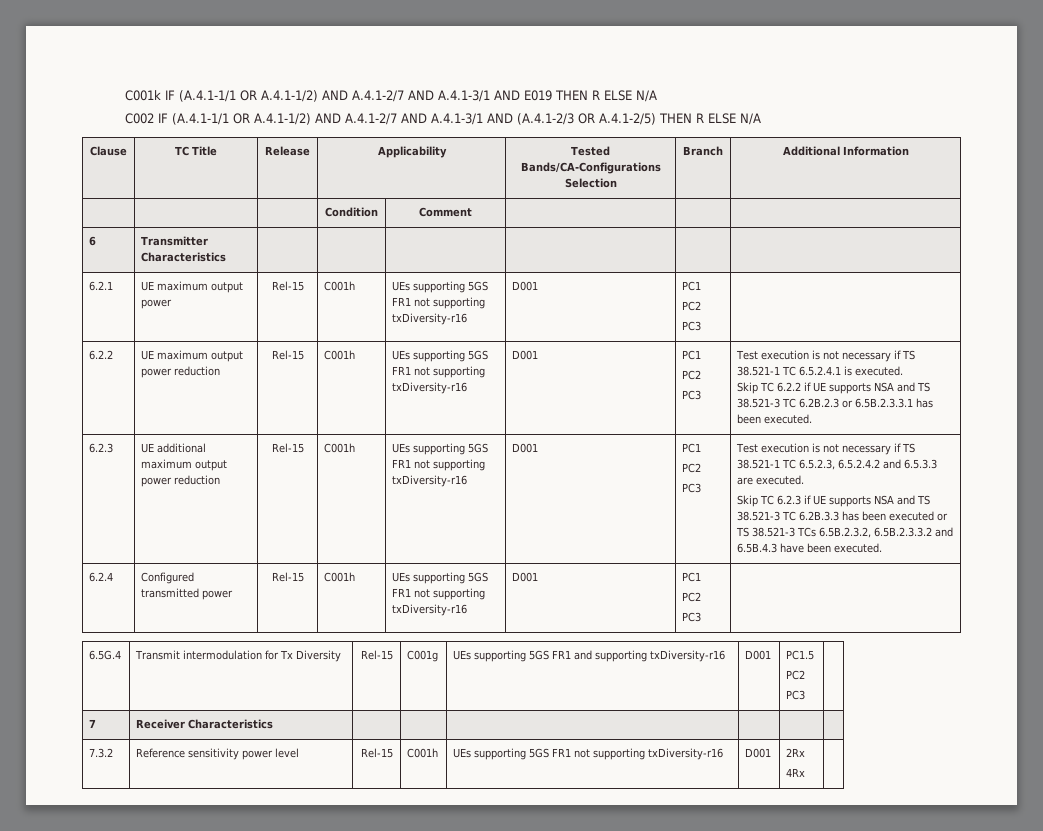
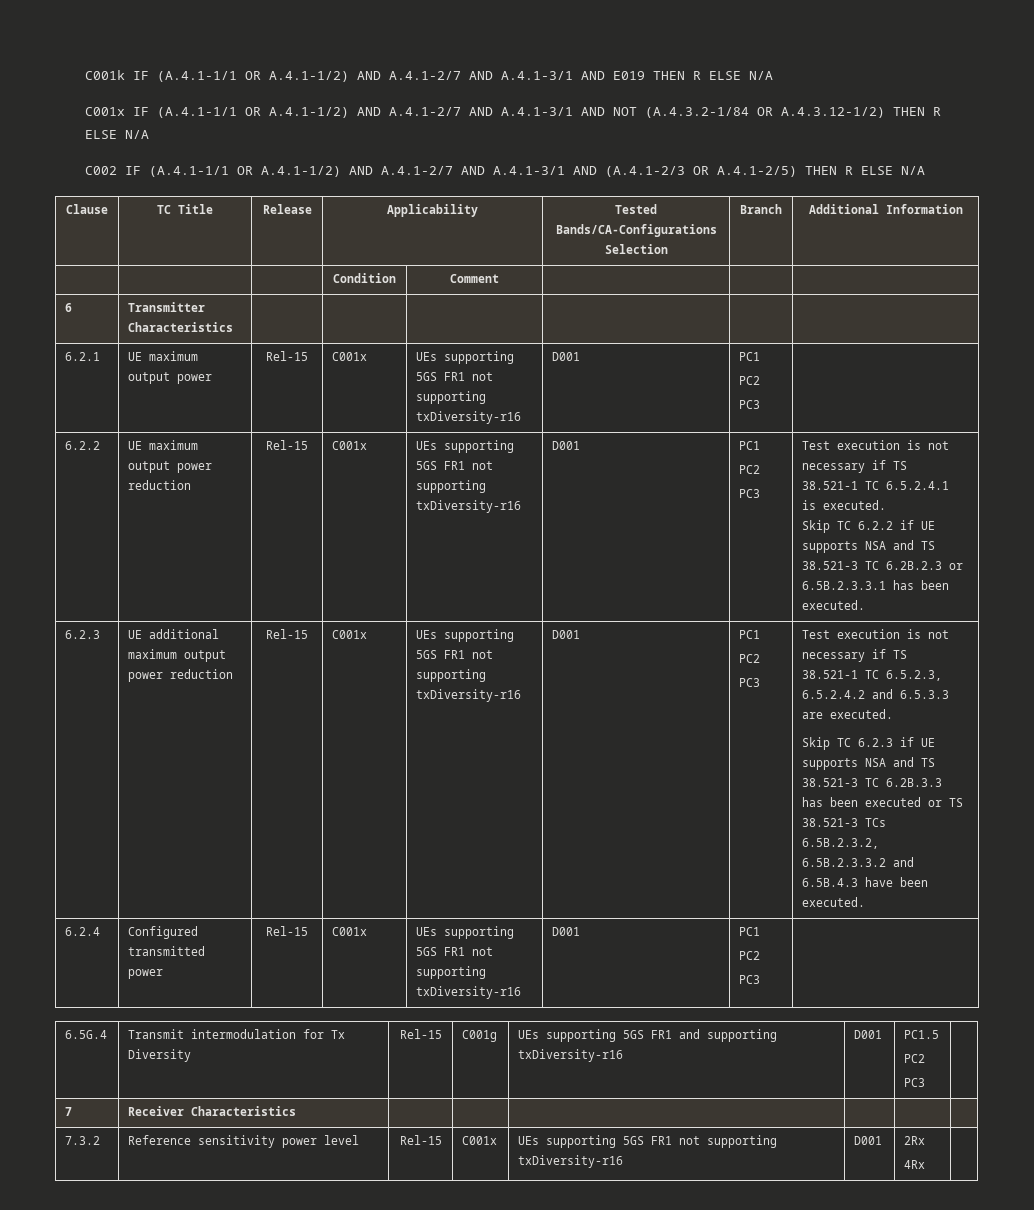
(657, 96) none -> [84,107,941,118] [84,130,149,139] // C001x IF (A.4.1-1/1 OR A.4.1-1/2) AND A.4.1-2/7 AND A.4.1-3/1 AND NOT (A.4.3.2-1/84 OR A.4.3.12-1/2) THEN R ELSE N/A
[324,281,356,291] C001h -> [332,352,368,361] C001x
[324,350,356,360] C001h -> [332,441,368,450] C001x
[324,443,356,453] C001h -> [332,630,368,639] C001x
[324,572,356,582] C001h -> [332,927,368,936] C001x
[407,748,439,758] C001h -> [462,1136,498,1145] C001x

